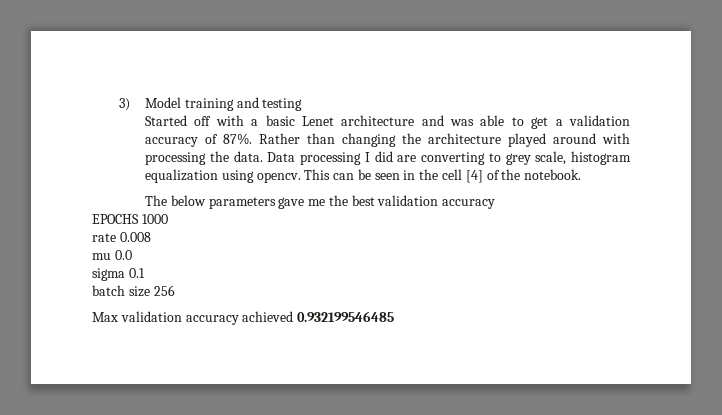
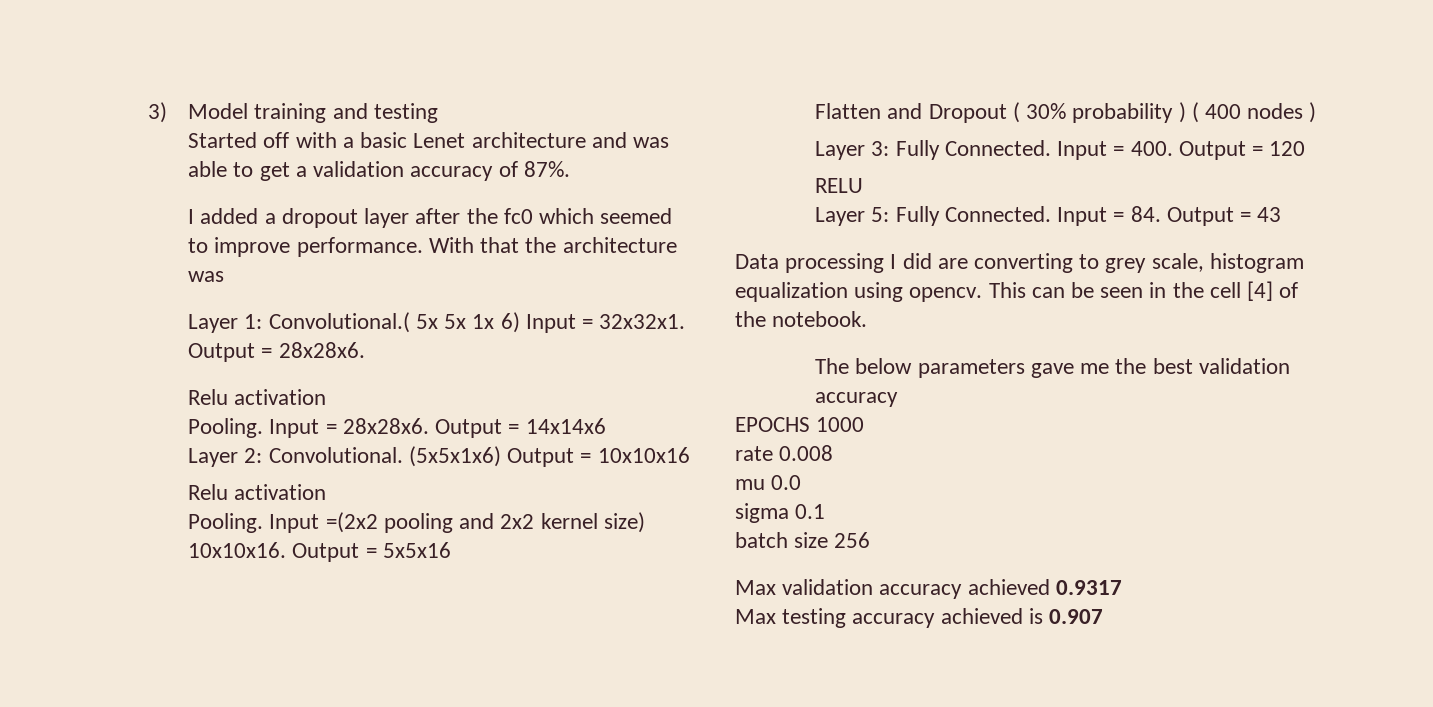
[259,133,630,147] [145,151,263,165] Rather than changing the architecture played around with processing the data. -> [188,208,673,228] [188,237,677,257] [188,271,225,282] [188,312,686,333] [188,342,365,362] [188,389,327,405] [188,418,606,438] [188,446,690,467] [188,484,327,500] [188,512,645,533] [188,542,451,562] [815,102,1317,123] [815,140,1306,160] [815,178,864,193] [815,206,1282,226] // I added a dropout layer after the fc0 which seemed to improve performance. With that the architecture was // Layer 1: Convolutional.( 5x 5x 1x 6) Input = 32x32x1. Output = 28x28x6. // Relu activation // Pooling. Input = 28x28x6. Output = 14x14x6 // Layer 2: Convolutional. (5x5x1x6) Output = 10x10x16 // Relu activation // Pooling. Input =(2x2 pooling and 2x2 kernel size) 10x10x16. Output = 5x5x16 // Flatten and Dropout ( 30% probability ) ( 400 nodes ) // Layer 3: Fully Connected. Input = 400. Output = 120 // RELU // Layer 5: Fully Connected. Input = 84. Output = 43 //
[297,311,395,322] 0.932199546485 -> [1055,580,1122,595] [735,608,1104,628] 0.9317 // Max testing accuracy achieved is 0.907

